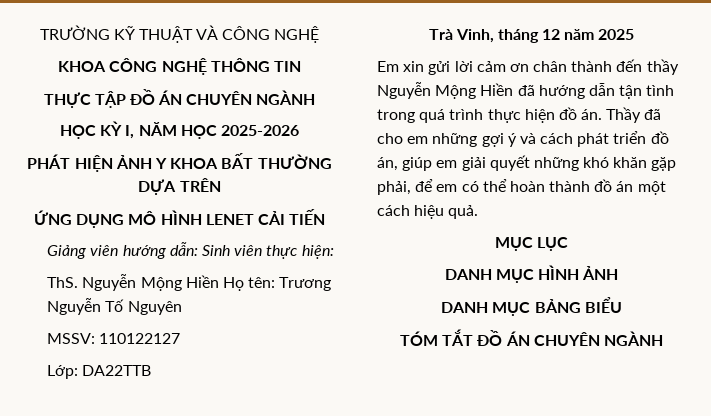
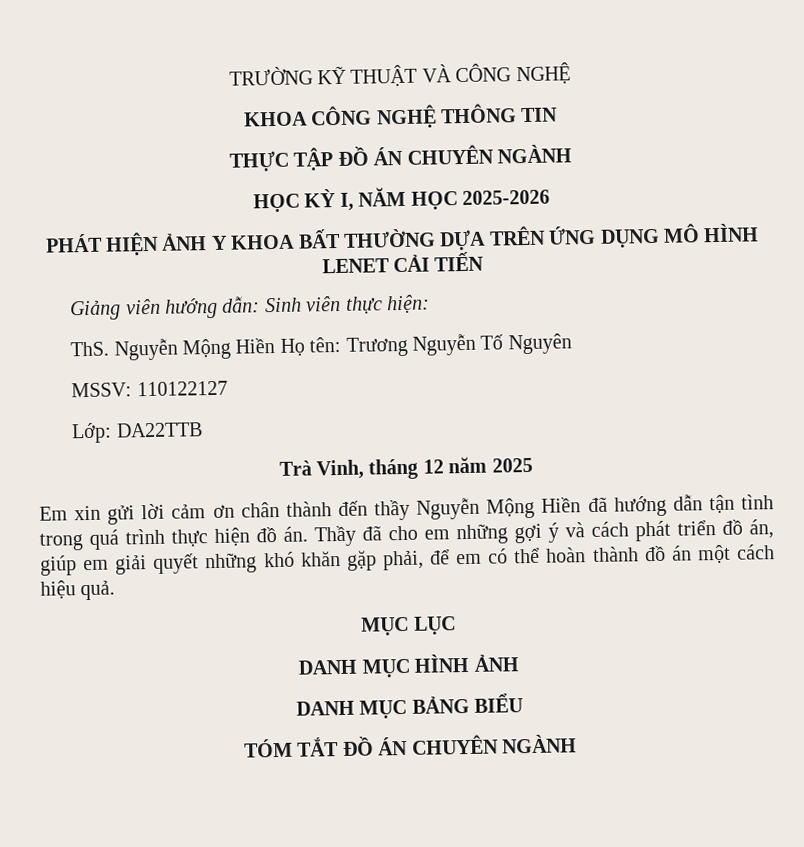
(221, 185) // -> (546, 235) none

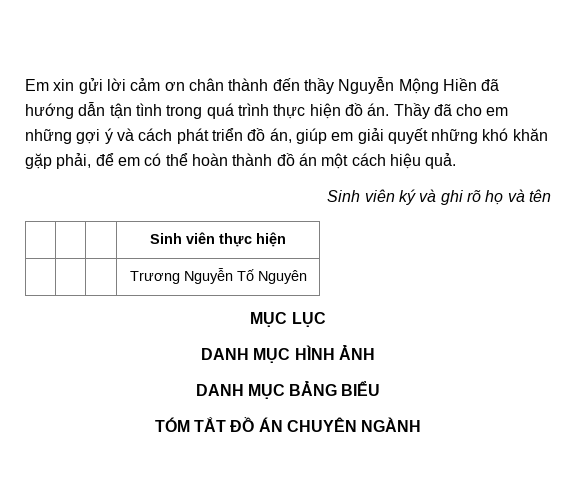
[228,62,571,87] [243,103,559,129] [229,144,572,172] [253,186,550,213] [44,223,760,256] [321,251,485,274] [70,294,430,321] [70,333,572,361] [71,380,228,398] [71,422,203,444] [278,456,533,480] TRƯỜNG KỸ THUẬT VÀ CÔNG NGHỆ // KHOA CÔNG NGHỆ THÔNG TIN // THỰC TẬP ĐỒ ÁN CHUYÊN NGÀNH // HỌC KỲ I, NĂM HỌC 2025-2026 // PHÁT HIỆN ẢNH Y KHOA BẤT THƯỜNG DỰA TRÊN ỨNG DỤNG MÔ HÌNH LENET CẢI TIẾN // Giảng viên hướng dẫn: Sinh viên thực hiện: // ThS. Nguyễn Mộng Hiền Họ tên: Trương Nguyễn Tố Nguyên // MSSV: 110122127 // Lớp: DA22TTB // Trà Vinh, tháng 12 năm 2025 // -> (25, 85) none
(116, 590) none -> [327,189,551,205] [150,232,286,247] [129,268,307,284] // Sinh viên ký và ghi rõ họ và tên // | | | Sinh viên thực hiện // | | | Trương Nguyễn Tố Nguyên

